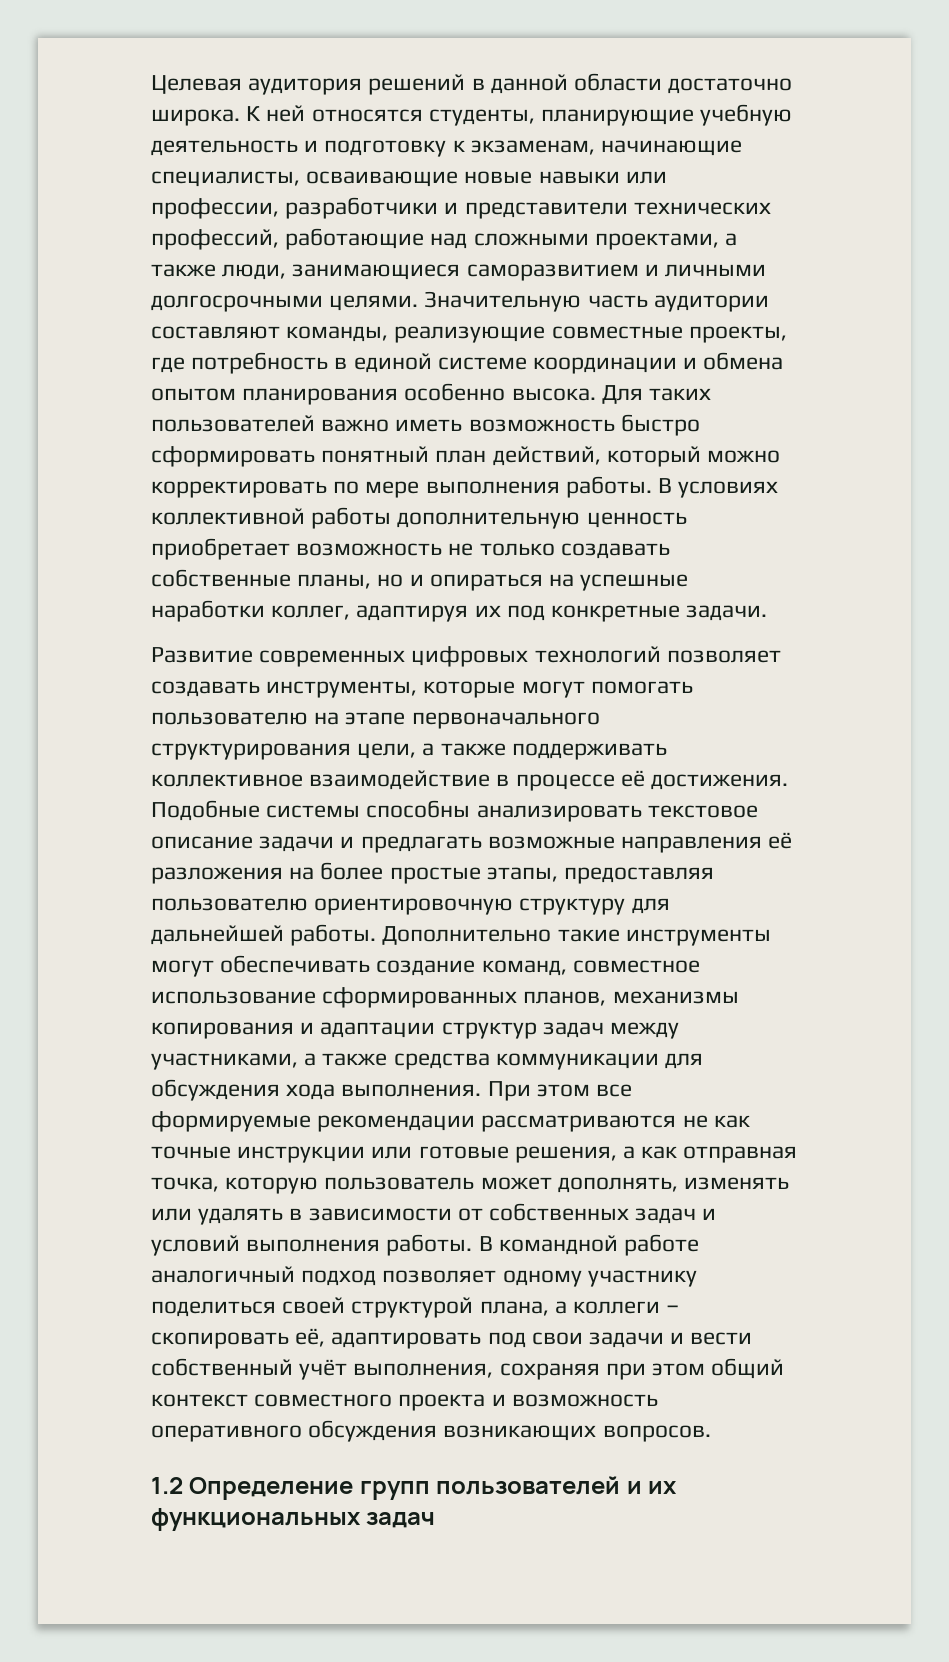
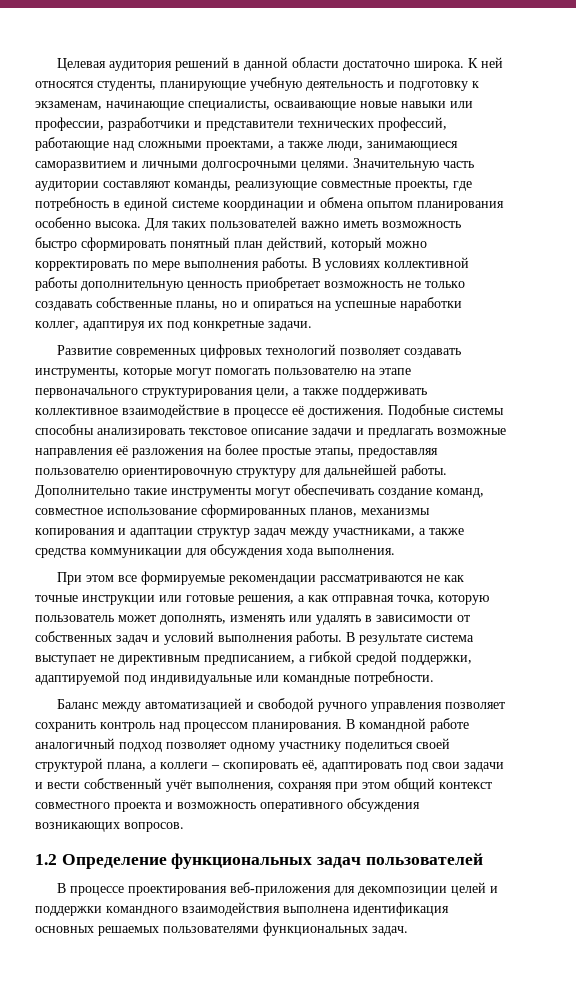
(482, 1090) none -> (395, 551) //
(493, 1243) none -> [359,635,474,645] [35,651,472,665] [35,671,434,685] [57,698,506,712] [35,719,355,732] результате система выступает не директивным предписанием, а гибкой средой поддержки, адаптируемой под индивидуальные или командные потребности. // Баланс между автоматизацией и свободой ручного управления позволяет сохранить контроль над процессом планирования. В
[359,1476,678,1500] [151,1508,436,1531] групп пользователей и их функциональных задач -> [171,853,483,869] [57,882,499,896] [35,902,449,916] [35,922,408,936] функциональных задач пользователей // В процессе проектирования веб-приложения для декомпозиции целей и поддержки командного взаимодействия выполнена идентификация основных решаемых пользователями функциональных задач.

